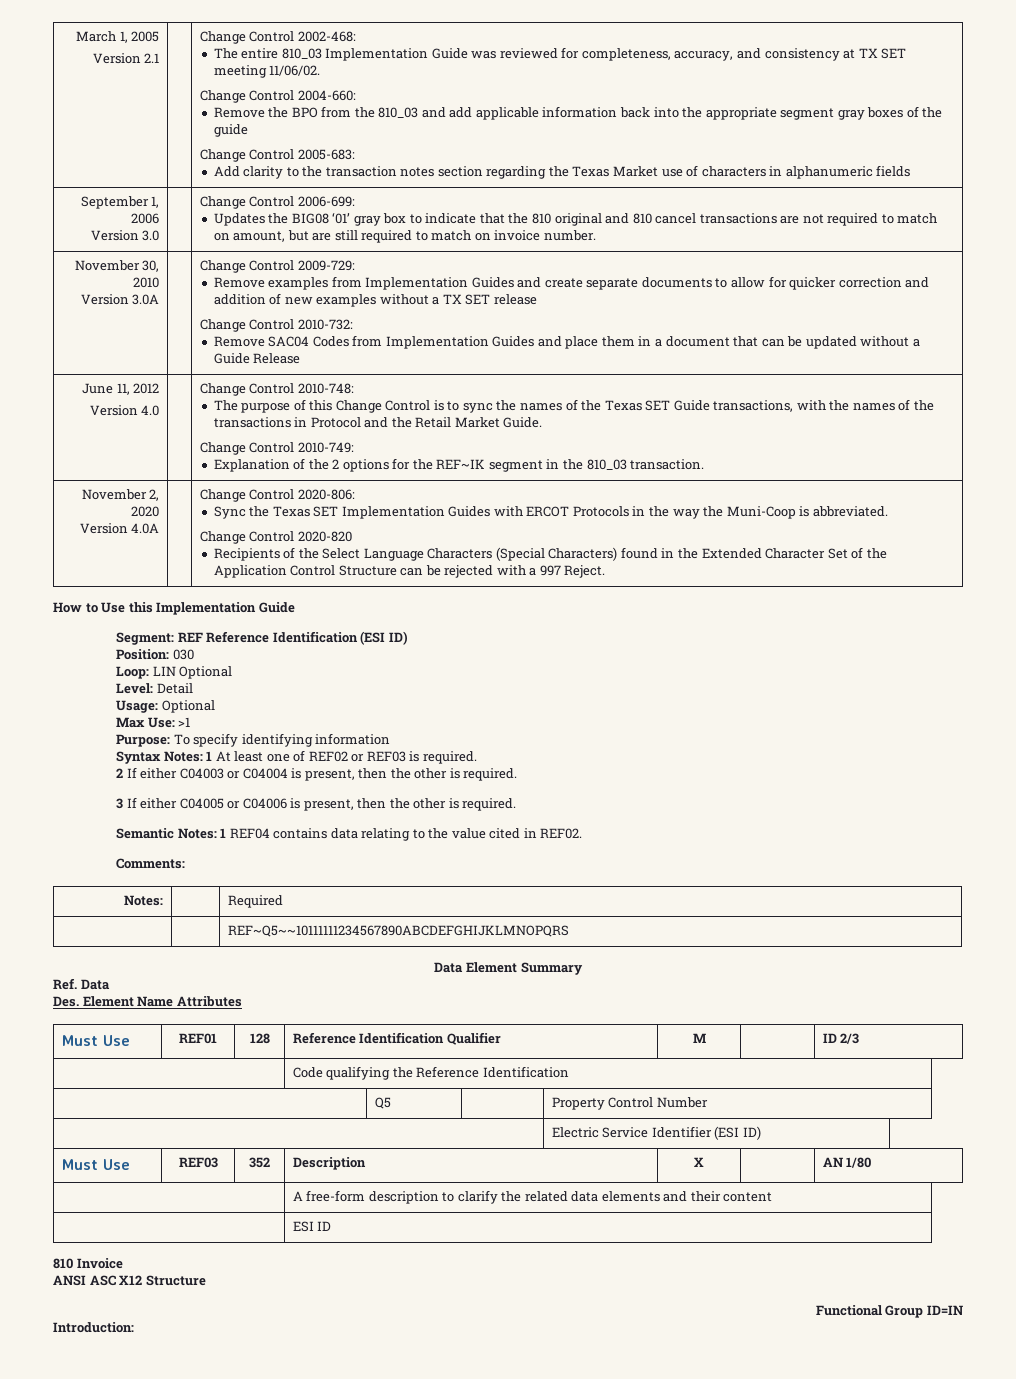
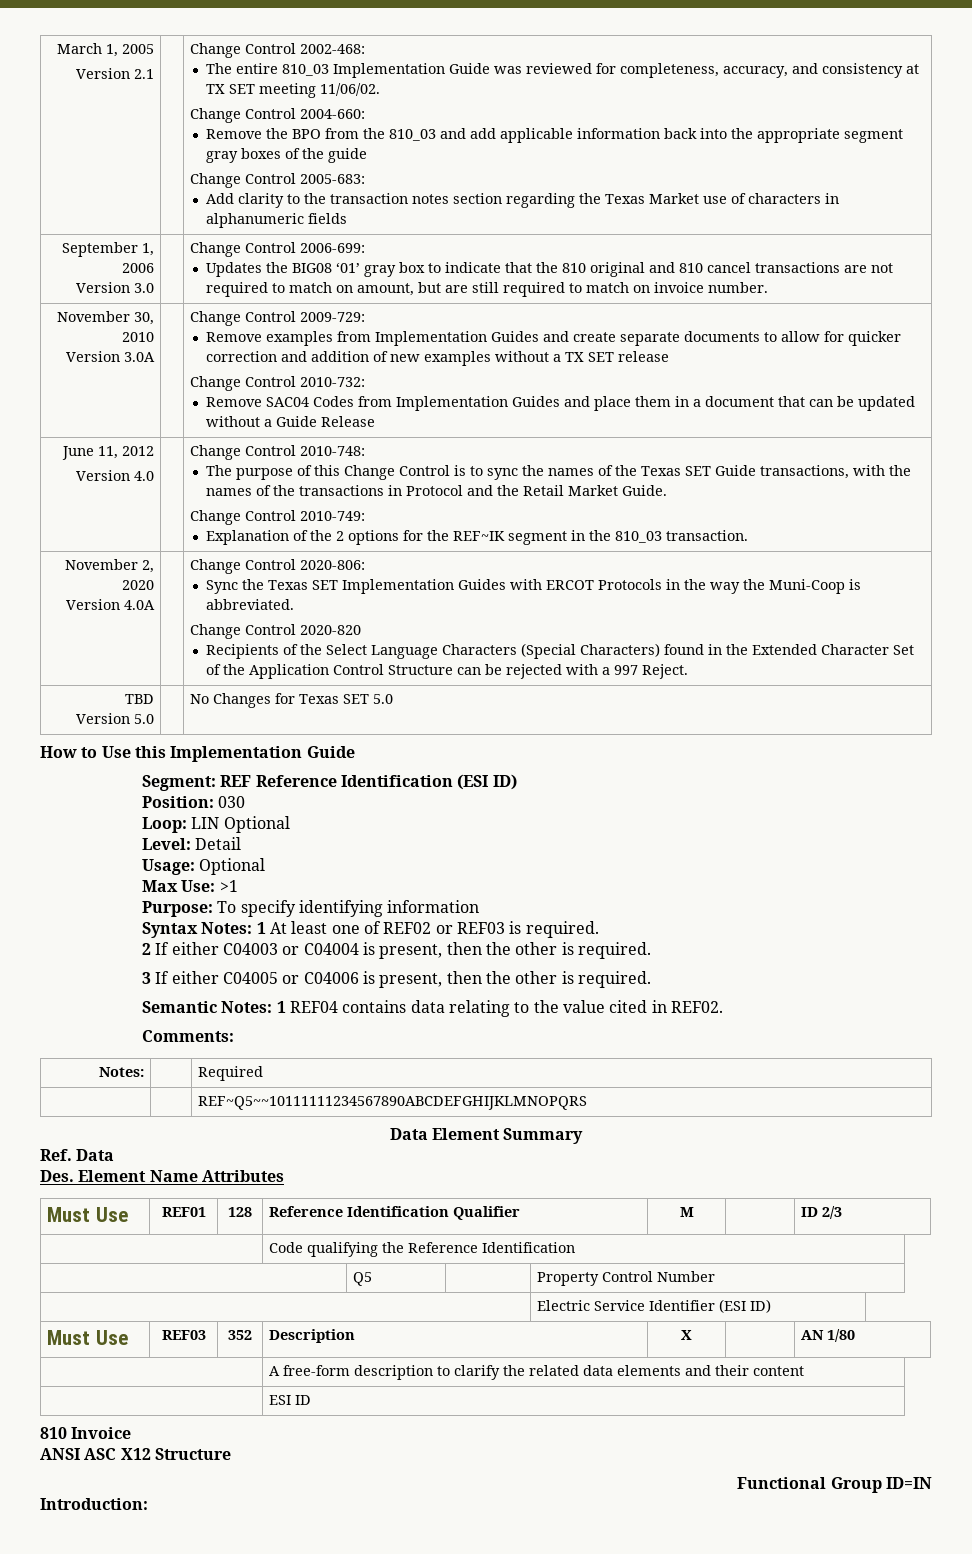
(606, 571) none -> [124,694,154,704] [75,713,154,724] [190,693,394,708] // TBD // Version 5.0 | | No Changes for Texas SET 5.0

